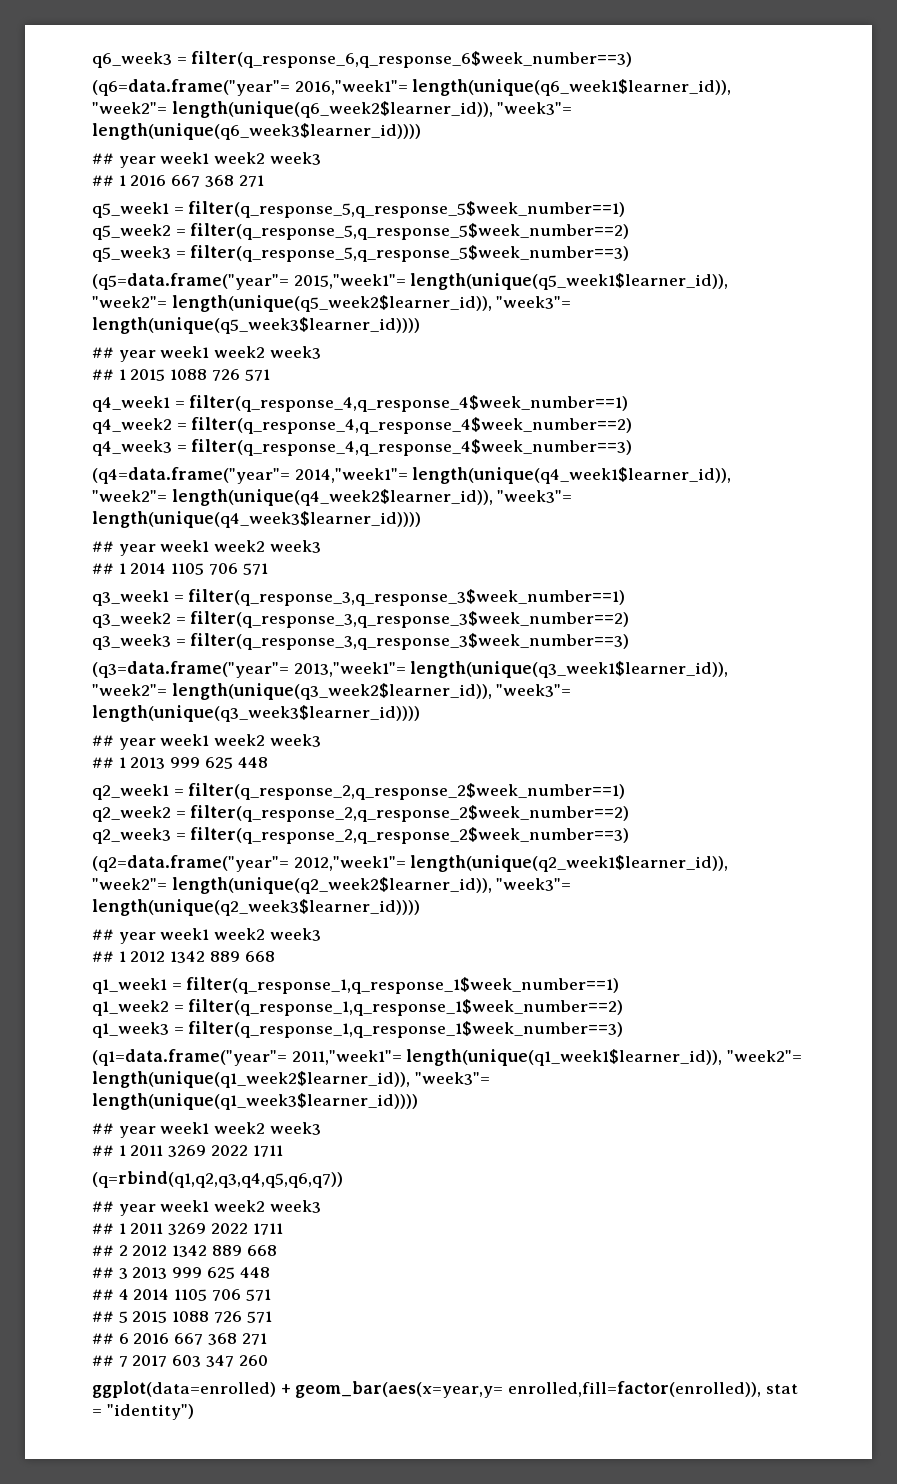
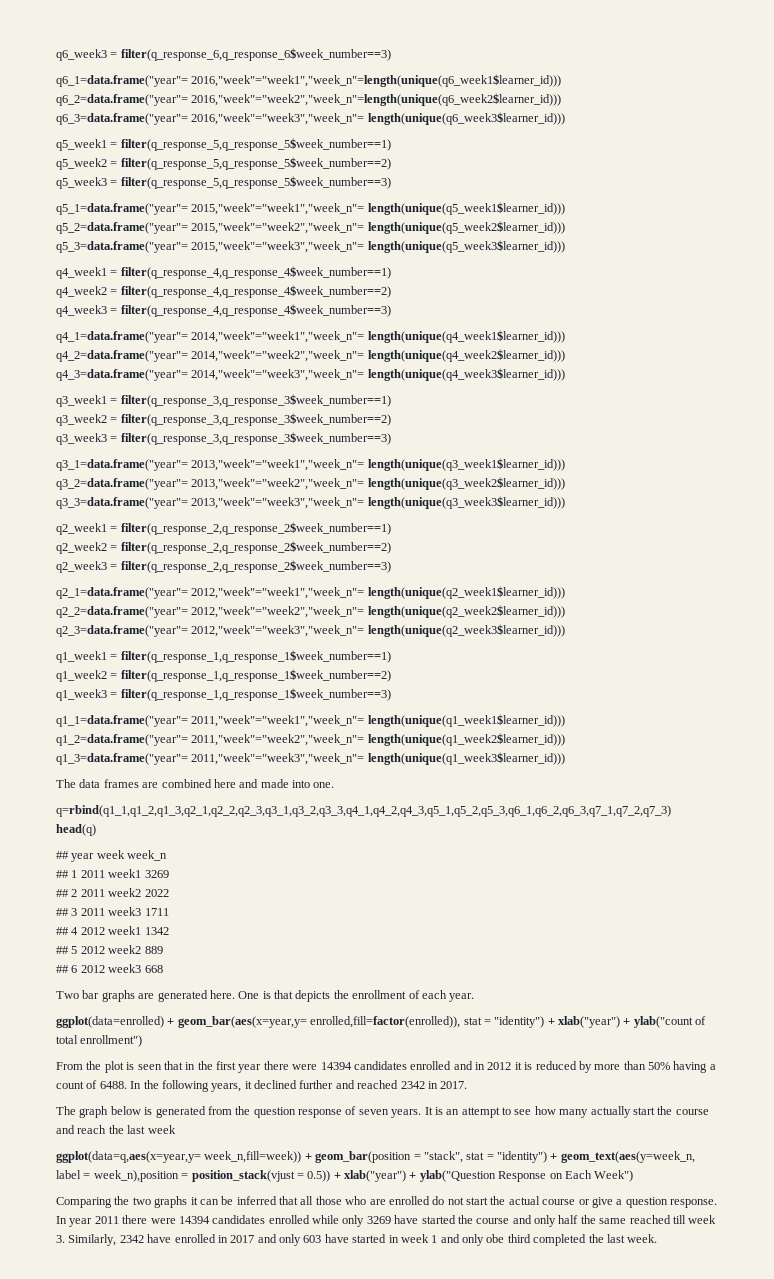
[92,79,732,96] [92,101,573,118] [92,123,421,140] [92,152,321,168] [92,175,264,187] (q6=data.frame("year"= 2016,"week1"= length(unique(q6_week1$learner_id)), "week2"= length(unique(q6_week2$learner_id)), "week3"= length(unique(q6_week3$learner_id)))) // ## year week1 week2 week3 // ## 1 2016 667 368 271 -> [56,74,562,87] [56,93,562,106] [56,112,565,125] q6_1=data.frame("year"= 2016,"week"="week1","week_n"=length(unique(q6_week1$learner_id))) // q6_2=data.frame("year"= 2016,"week"="week2","week_n"=length(unique(q6_week2$learner_id))) // q6_3=data.frame("year"= 2016,"week"="week3","week_n"= length(unique(q6_week3$learner_id)))
[92,273,729,290] [92,295,572,312] [92,317,420,334] [92,346,321,362] [92,369,270,381] (q5=data.frame("year"= 2015,"week1"= length(unique(q5_week1$learner_id)), "week2"= length(unique(q5_week2$learner_id)), "week3"= length(unique(q5_week3$learner_id)))) // ## year week1 week2 week3 // ## 1 2015 1088 726 571 -> [56,202,565,215] [56,221,565,234] [56,240,565,253] q5_1=data.frame("year"= 2015,"week"="week1","week_n"= length(unique(q5_week1$learner_id))) // q5_2=data.frame("year"= 2015,"week"="week2","week_n"= length(unique(q5_week2$learner_id))) // q5_3=data.frame("year"= 2015,"week"="week3","week_n"= length(unique(q5_week3$learner_id)))
[92,467,732,484] [92,489,573,506] [92,511,421,528] [92,540,321,556] [92,563,268,575] (q4=data.frame("year"= 2014,"week1"= length(unique(q4_week1$learner_id)), "week2"= length(unique(q4_week2$learner_id)), "week3"= length(unique(q4_week3$learner_id)))) // ## year week1 week2 week3 // ## 1 2014 1105 706 571 -> [56,330,565,343] [56,349,565,362] [56,368,565,381] q4_1=data.frame("year"= 2014,"week"="week1","week_n"= length(unique(q4_week1$learner_id))) // q4_2=data.frame("year"= 2014,"week"="week2","week_n"= length(unique(q4_week2$learner_id))) // q4_3=data.frame("year"= 2014,"week"="week3","week_n"= length(unique(q4_week3$learner_id)))
[92,661,729,678] [92,683,572,700] [92,705,420,722] [92,734,321,750] [92,757,268,769] (q3=data.frame("year"= 2013,"week1"= length(unique(q3_week1$learner_id)), "week2"= length(unique(q3_week2$learner_id)), "week3"= length(unique(q3_week3$learner_id)))) // ## year week1 week2 week3 // ## 1 2013 999 625 448 -> [56,458,565,471] [56,477,565,490] [56,496,565,509] q3_1=data.frame("year"= 2013,"week"="week1","week_n"= length(unique(q3_week1$learner_id))) // q3_2=data.frame("year"= 2013,"week"="week2","week_n"= length(unique(q3_week2$learner_id))) // q3_3=data.frame("year"= 2013,"week"="week3","week_n"= length(unique(q3_week3$learner_id)))
[92,855,729,872] [92,877,572,894] [92,899,420,916] [92,928,321,944] [92,951,275,963] (q2=data.frame("year"= 2012,"week1"= length(unique(q2_week1$learner_id)), "week2"= length(unique(q2_week2$learner_id)), "week3"= length(unique(q2_week3$learner_id)))) // ## year week1 week2 week3 // ## 1 2012 1342 889 668 -> [56,586,565,599] [56,605,565,618] [56,624,565,637] q2_1=data.frame("year"= 2012,"week"="week1","week_n"= length(unique(q2_week1$learner_id))) // q2_2=data.frame("year"= 2012,"week"="week2","week_n"= length(unique(q2_week2$learner_id))) // q2_3=data.frame("year"= 2012,"week"="week3","week_n"= length(unique(q2_week3$learner_id)))
[92,1049,803,1066] [92,1071,490,1088] [92,1093,418,1110] [92,1122,321,1138] [92,1145,283,1157] [92,1171,343,1188] [92,1200,321,1216] [92,1223,283,1235] [92,1245,277,1257] [92,1267,270,1279] [92,1289,271,1301] [92,1311,272,1323] [92,1333,267,1345] [92,1355,268,1367] (q1=data.frame("year"= 2011,"week1"= length(unique(q1_week1$learner_id)), "week2"= length(unique(q1_week2$learner_id)), "week3"= length(unique(q1_week3$learner_id)))) // ## year week1 week2 week3 // ## 1 2011 3269 2022 1711 // (q=rbind(q1,q2,q3,q4,q5,q6,q7)) // ## year week1 week2 week3 // ## 1 2011 3269 2022 1711 // ## 2 2012 1342 889 668 // ## 3 2013 999 625 448 // ## 4 2014 1105 706 571 // ## 5 2015 1088 726 571 // ## 6 2016 667 368 271 // ## 7 2017 603 347 260 -> [56,714,565,727] [56,733,565,746] [56,752,565,765] [56,779,335,788] [56,805,671,817] [56,824,96,836] [56,850,168,862] [56,869,169,878] [56,888,169,897] [56,907,169,916] [56,926,169,935] [56,945,163,954] [56,964,163,973] [56,990,475,1002] q1_1=data.frame("year"= 2011,"week"="week1","week_n"= length(unique(q1_week1$learner_id))) // q1_2=data.frame("year"= 2011,"week"="week2","week_n"= length(unique(q1_week2$learner_id))) // q1_3=data.frame("year"= 2011,"week"="week3","week_n"= length(unique(q1_week3$learner_id))) // The data frames are combined here and made into one. // q=rbind(q1_1,q1_2,q1_3,q2_1,q2_2,q2_3,q3_1,q3_2,q3_3,q4_1,q4_2,q4_3,q5_1,q5_2,q5_3,q6_1,q6_2,q6_3,q7_1,q7_2,q7_3) // head(q) // ## year week week_n // ## 1 2011 week1 3269 // ## 2 2011 week2 2022 // ## 3 2011 week3 1711 // ## 4 2012 week1 1342 // ## 5 2012 week2 889 // ## 6 2012 week3 668 // Two bar graphs are generated here. One is that depicts the enrollment of each year.
(194, 1412) none -> [547,1016,707,1028] [56,1035,143,1047] [56,1061,716,1073] [56,1080,468,1092] [56,1106,709,1118] [56,1125,176,1134] [56,1151,695,1163] [56,1170,634,1182] [56,1196,717,1208] [56,1215,717,1227] [56,1234,658,1246] + xlab("year") + ylab("count of total enrollment") // From the plot is seen that in the first year there were 14394 candidates enrolled and in 2012 it is reduced by more than 50% having a count of 6488. In the following years, it declined further and reached 2342 in 2017. // The graph below is generated from the question response of seven years. It is an attempt to see how many actually start the course and reach the last week // ggplot(data=q,aes(x=year,y= week_n,fill=week)) + geom_bar(position = "stack", stat = "identity") + geom_text(aes(y=week_n, label = week_n),position = position_stack(vjust = 0.5)) + xlab("year") + ylab("Question Response on Each Week") // Comparing the two graphs it can be inferred that all those who are enrolled do not start the actual course or give a question response. In year 2011 there were 14394 candidates enrolled while only 3269 have started the course and only half the same reached till week 3. Similarly, 2342 have enrolled in 2017 and only 603 have started in week 1 and only obe third completed the last week.

